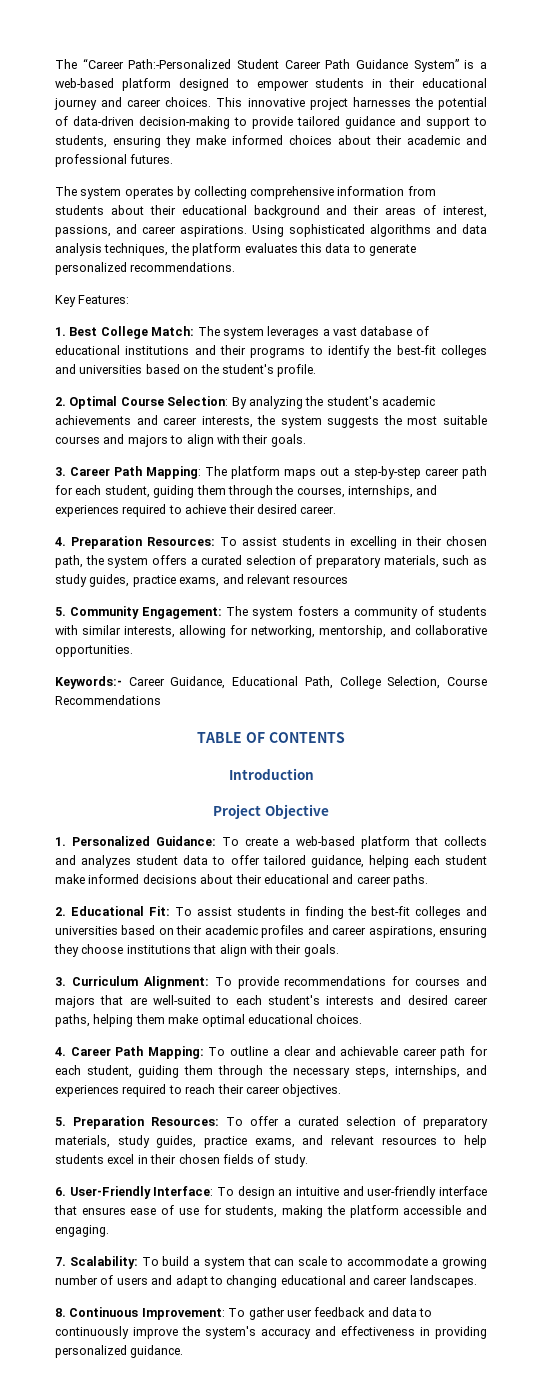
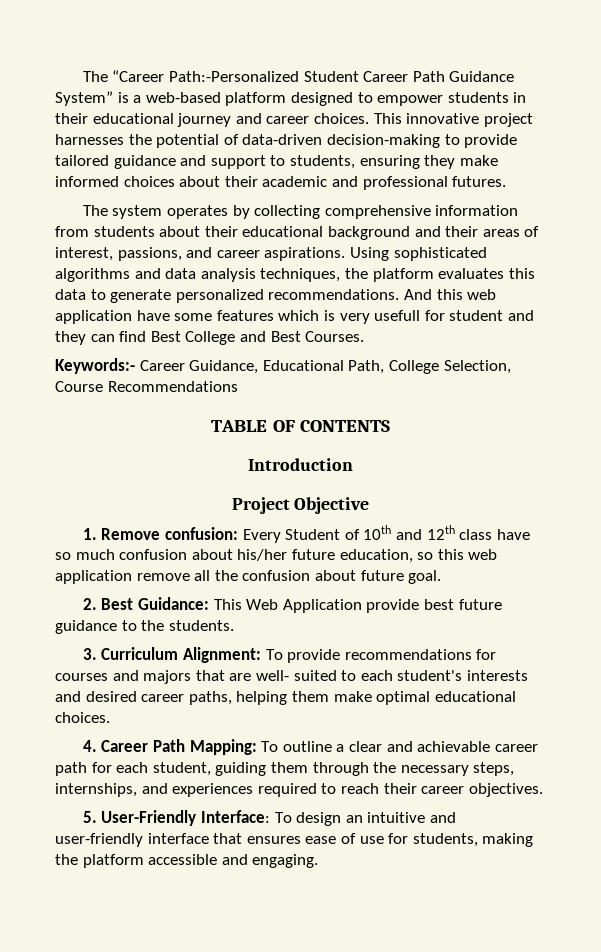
[55,295,130,307] [55,326,429,339] [55,345,487,358] [55,364,317,377] [55,396,435,409] [55,415,487,428] [55,434,306,447] [55,466,487,479] [55,485,438,498] [55,504,337,517] [55,536,487,549] [55,555,487,568] [55,574,349,587] [55,606,487,619] [55,625,487,638] [55,645,133,657] // Key Features: // 1. Best College Match: The system leverages a vast database of educational institutions and their programs to identify the best-fit colleges and universities based on the student's profile. // 2. Optimal Course Selection: By analyzing the student's academic achievements and career interests, the system suggests the most suitable courses and majors to align with their goals. // 3. Career Path Mapping: The platform maps out a step-by-step career path for each student, guiding them through the courses, internships, and experiences required to achieve their desired career. // 4. Preparation Resources: To assist students in excelling in their chosen path, the system offers a curated selection of preparatory materials, such as study guides, practice exams, and relevant resources // 5. Community Engagement: The system fosters a community of students with similar interests, allowing for networking, mentorship, and collaborative opportunities. -> [403,289,497,300] [55,310,534,324] [55,331,365,345] And this web application have some features which is very usefull for student and they can find Best College and Best Courses.
[71,836,488,849] [55,855,487,868] [55,874,428,887] [55,906,488,919] [55,925,488,938] [54,944,339,957] Personalized Guidance: To create a web-based platform that collects and analyzes student data to offer tailored guidance, helping each student make informed decisions about their educational and career paths. // 2. Educational Fit: To assist students in finding the best-fit colleges and universities based on their academic profiles and career aspirations, ensuring they choose institutions that align with their goals. -> [101,525,530,543] [55,549,498,563] [55,570,442,584] [82,597,502,613] [55,620,234,634] Remove confusion: Every Student of 10th and 12th class have so much confusion about his/her future education, so this web application remove all the confusion about future goal. // 2. Best Guidance: This Web Application provide best future guidance to the students.
[152,995,211,1005] well-suited -> [255,670,337,681] well- suited
[72,1116,489,1129] [55,1135,487,1148] [55,1154,308,1167] [55,1187,66,1196] Preparation Resources: To offer a curated selection of preparatory materials, study guides, practice exams, and relevant resources to help students excel in their chosen fields of study. // 6. -> (97, 817) none
[55,1256,487,1269] [55,1275,477,1288] [55,1307,433,1320] [55,1326,487,1339] [55,1345,184,1358] // 7. Scalability: To build a system that can scale to accommodate a growing number of users and adapt to changing educational and career landscapes. // 8. Continuous Improvement: To gather user feedback and data to continuously improve the system's accuracy and effectiveness in providing personalized guidance. -> (319, 861) none

